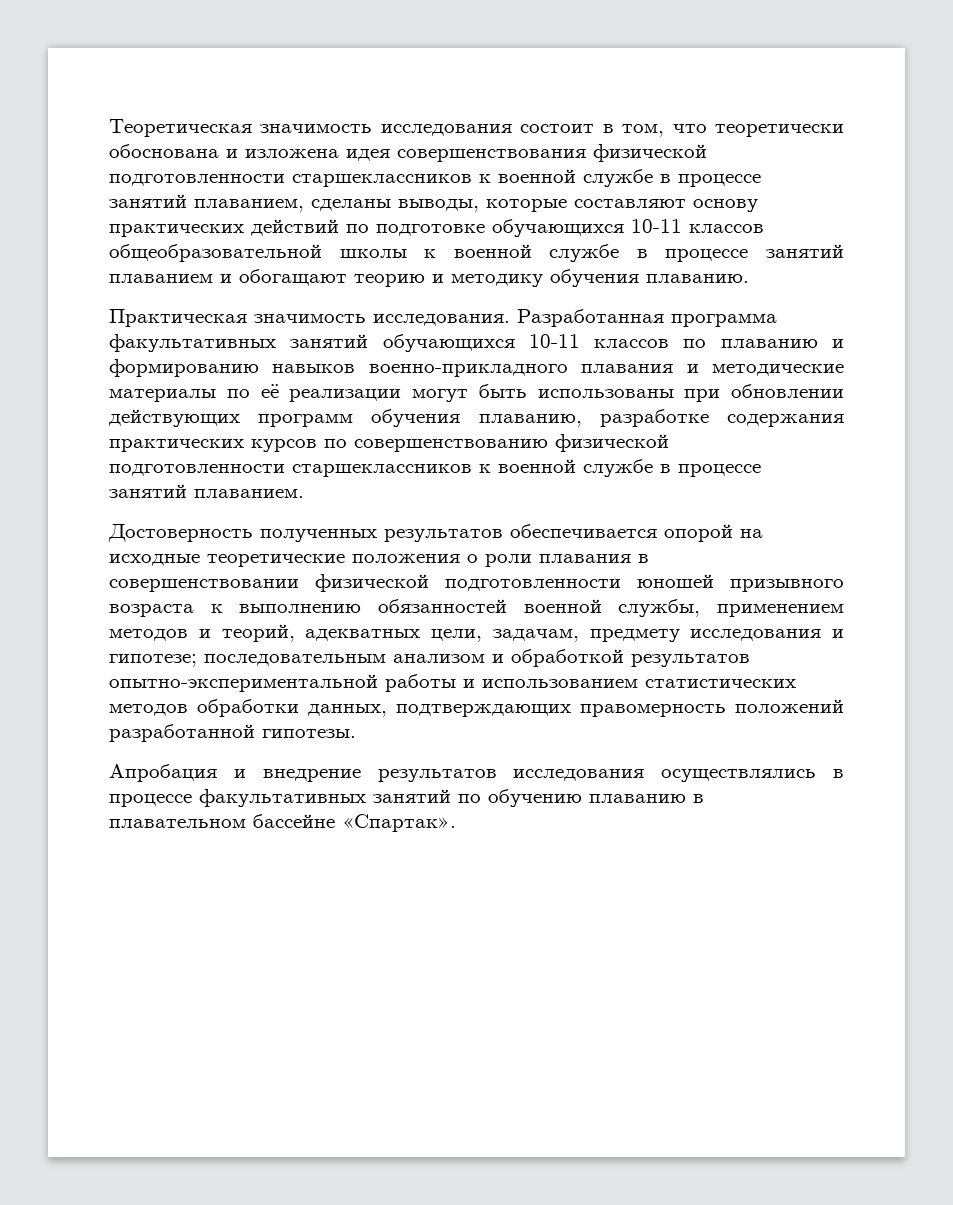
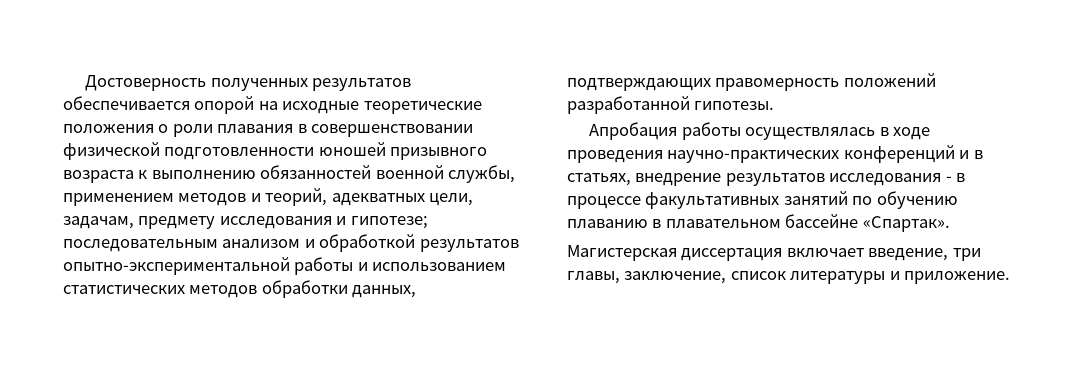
[109,119,845,137] [109,144,707,162] [109,169,761,187] [109,194,758,212] [109,219,764,237] [109,244,844,262] [109,269,749,287] [109,309,777,327] [109,334,845,352] [109,359,844,377] [109,384,844,402] [109,409,844,427] [109,434,669,452] [109,459,761,477] [109,484,304,498] Теоретическая значимость исследования состоит в том, что теоретически обоснована и изложена идея совершенствования физической подготовленности старшеклассников к военной службе в процессе занятий плаванием, сделаны выводы, которые составляют основу практических действий по подготовке обучающихся 10-11 классов общеобразовательной школы к военной службе в процессе занятий плаванием и обогащают теорию и методику обучения плаванию. // Практическая значимость исследования. Разработанная программа факультативных занятий обучающихся 10-11 классов по плаванию и формированию навыков военно-прикладного плавания и методические материалы по её реализации могут быть использованы при обновлении действующих программ обучения плаванию, разработке содержания практических курсов по совершенствованию физической подготовленности старшеклассников к военной службе в процессе занятий плаванием. // -> (85, 83) none
[233,769,246,778] и -> [681,122,931,140] [567,145,983,163] [567,173,631,186] работы осуществлялась в ходе проведения научно-практических конференций и в статьях,
[661,769,817,782] осуществлялись -> [945,176,952,182] -
(456, 823) none -> [567,245,981,261] [567,271,1011,284] // Магистерская диссертация включает введение, три главы, заключение, список литературы и приложение.

